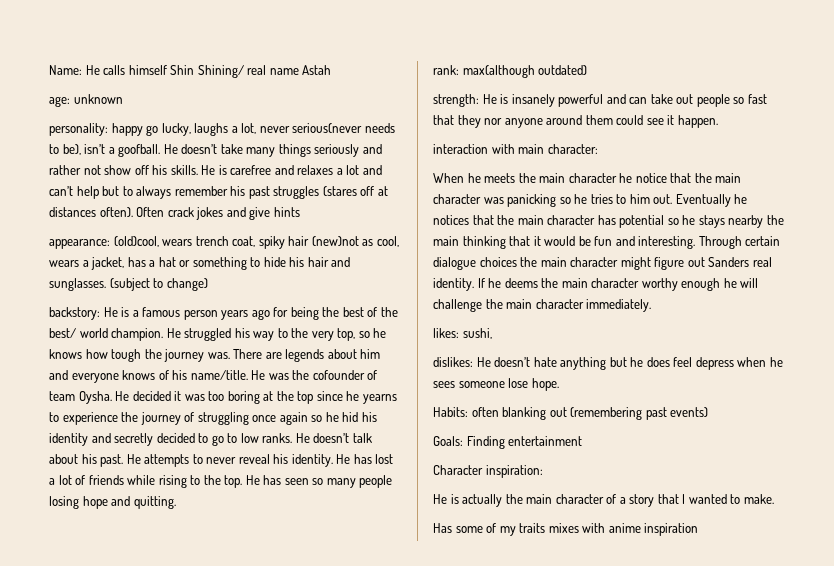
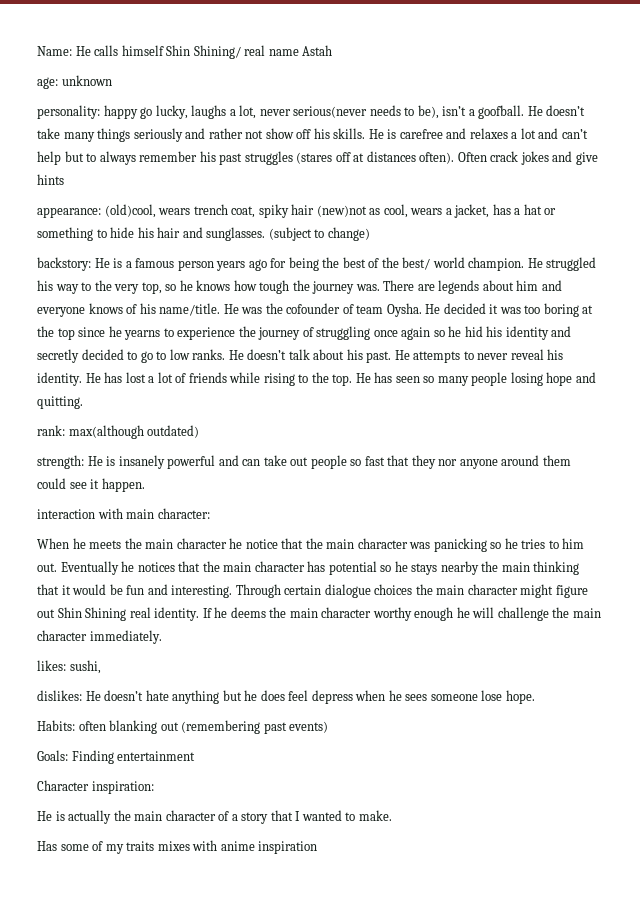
[708,257,750,267] Sanders -> [57,607,127,621] Shin Shining

